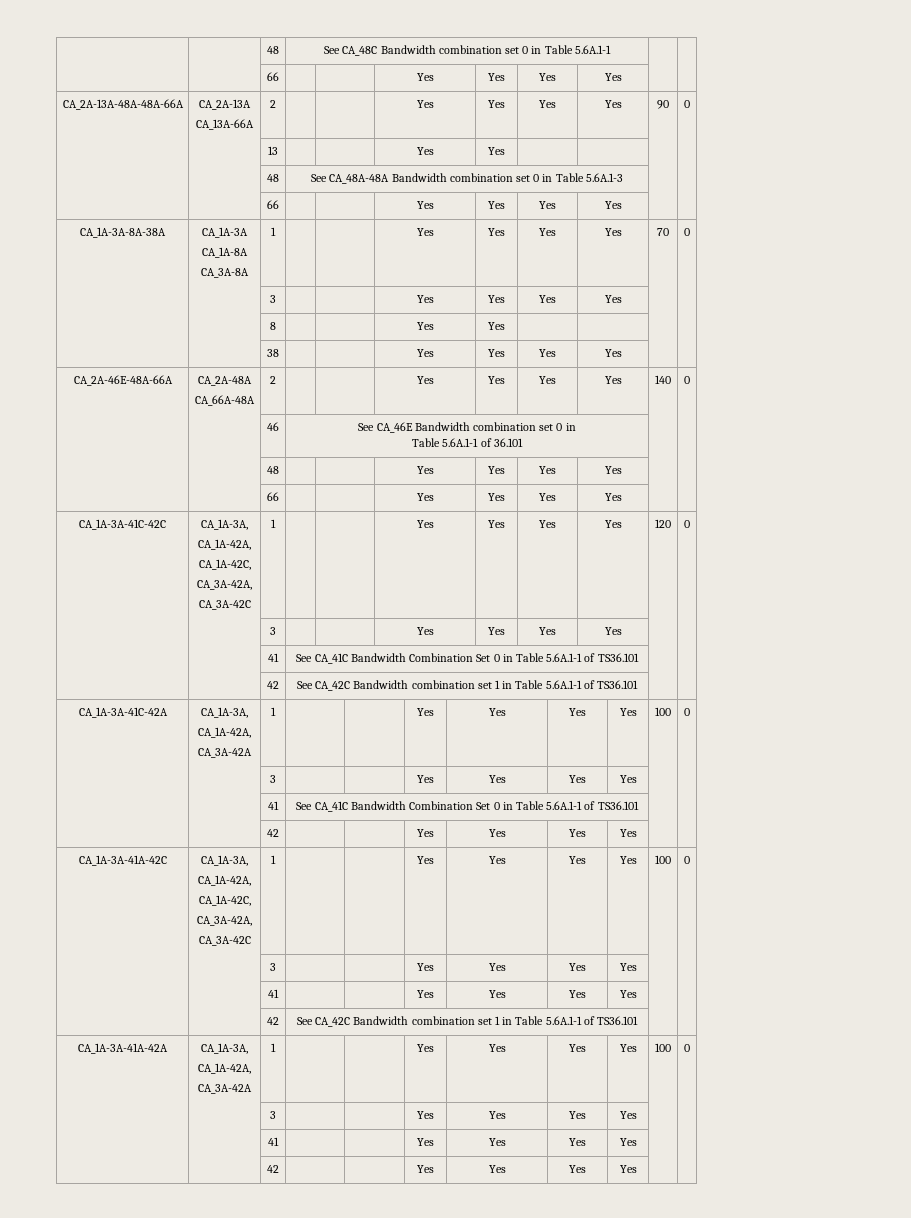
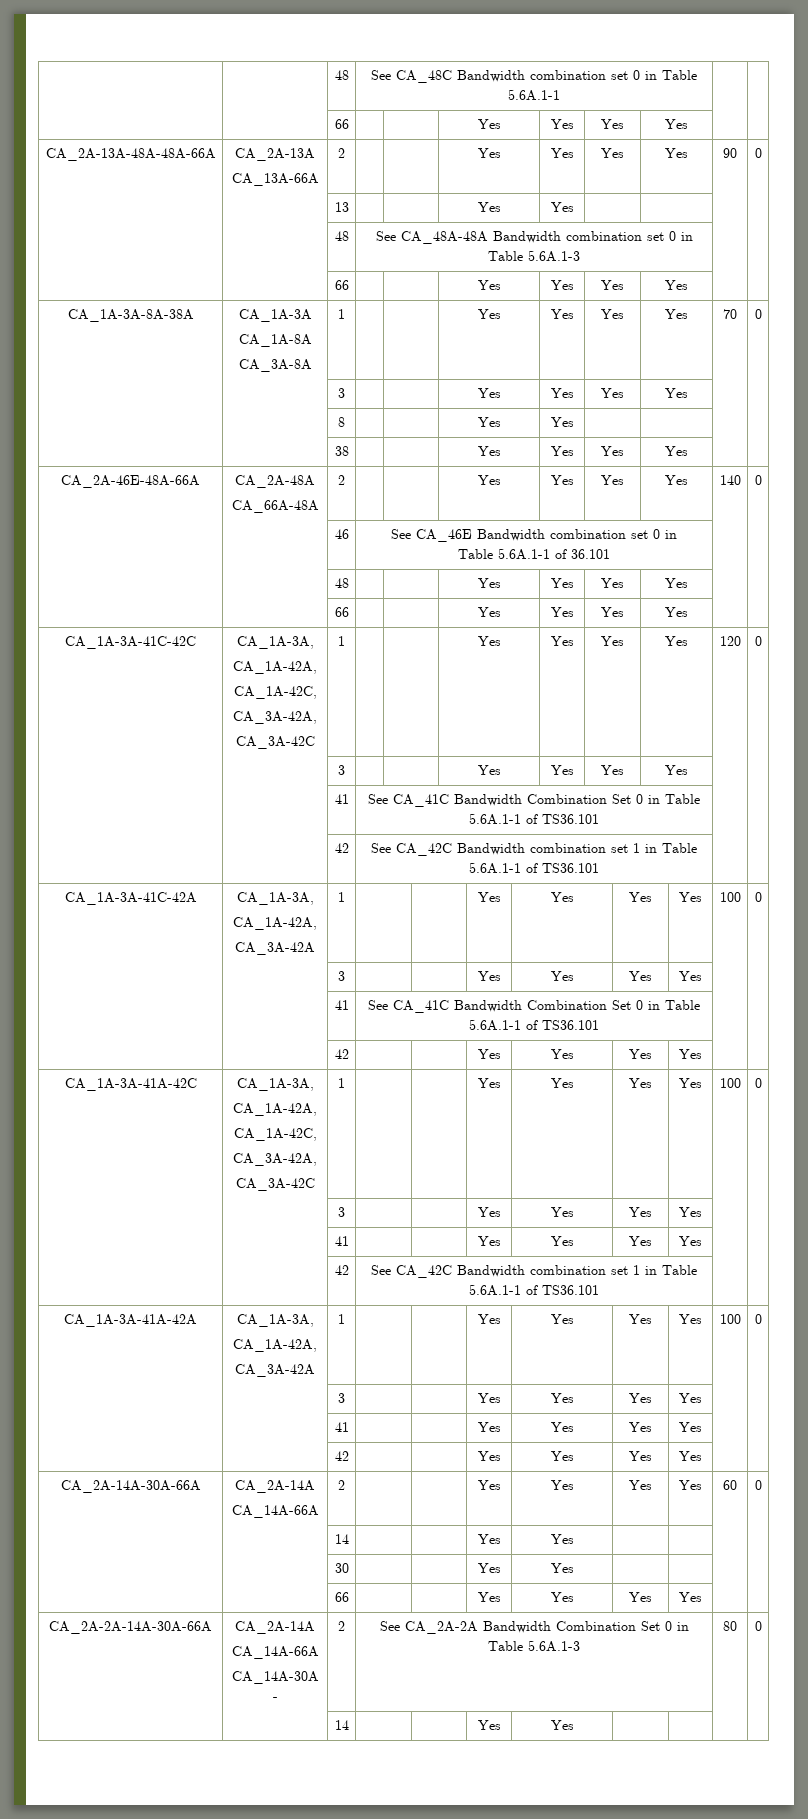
(637, 1169) none -> [60,1480,201,1493] [235,1480,315,1493] [231,1505,319,1518] [338,1480,345,1490] [477,1480,501,1490] [550,1480,574,1490] [629,1480,652,1490] [679,1480,702,1490] [723,1480,737,1490] [754,1480,762,1490] [334,1534,349,1544] [477,1534,501,1544] [550,1534,574,1544] [334,1563,349,1573] [477,1563,501,1573] [550,1563,574,1573] [334,1592,349,1602] [477,1592,501,1602] [550,1592,574,1602] [629,1592,652,1602] [679,1592,702,1602] [49,1621,212,1634] [235,1621,315,1634] [231,1646,319,1659] [231,1671,319,1684] [272,1697,278,1701] [338,1621,345,1631] [379,1621,689,1634] [488,1640,580,1652] [723,1621,737,1631] [754,1621,762,1631] [334,1720,349,1730] [477,1720,501,1730] [550,1720,574,1730] // CA_2A-14A-30A-66A | CA_2A-14A // CA_14A-66A | 2 | | | Yes | Yes | Yes | Yes | 60 | 0 // | | 14 | | | Yes | Yes | | | | // | | 30 | | | Yes | Yes | | | | // | | 66 | | | Yes | Yes | Yes | Yes | | // CA_2A-2A-14A-30A-66A | CA_2A-14A // CA_14A-66A // CA_14A-30A - | 2 | See CA_2A-2A Bandwidth Combination Set 0 in Table 5.6A.1-3 | 80 | 0 // | | 14 | | | Yes | Yes | | | |

